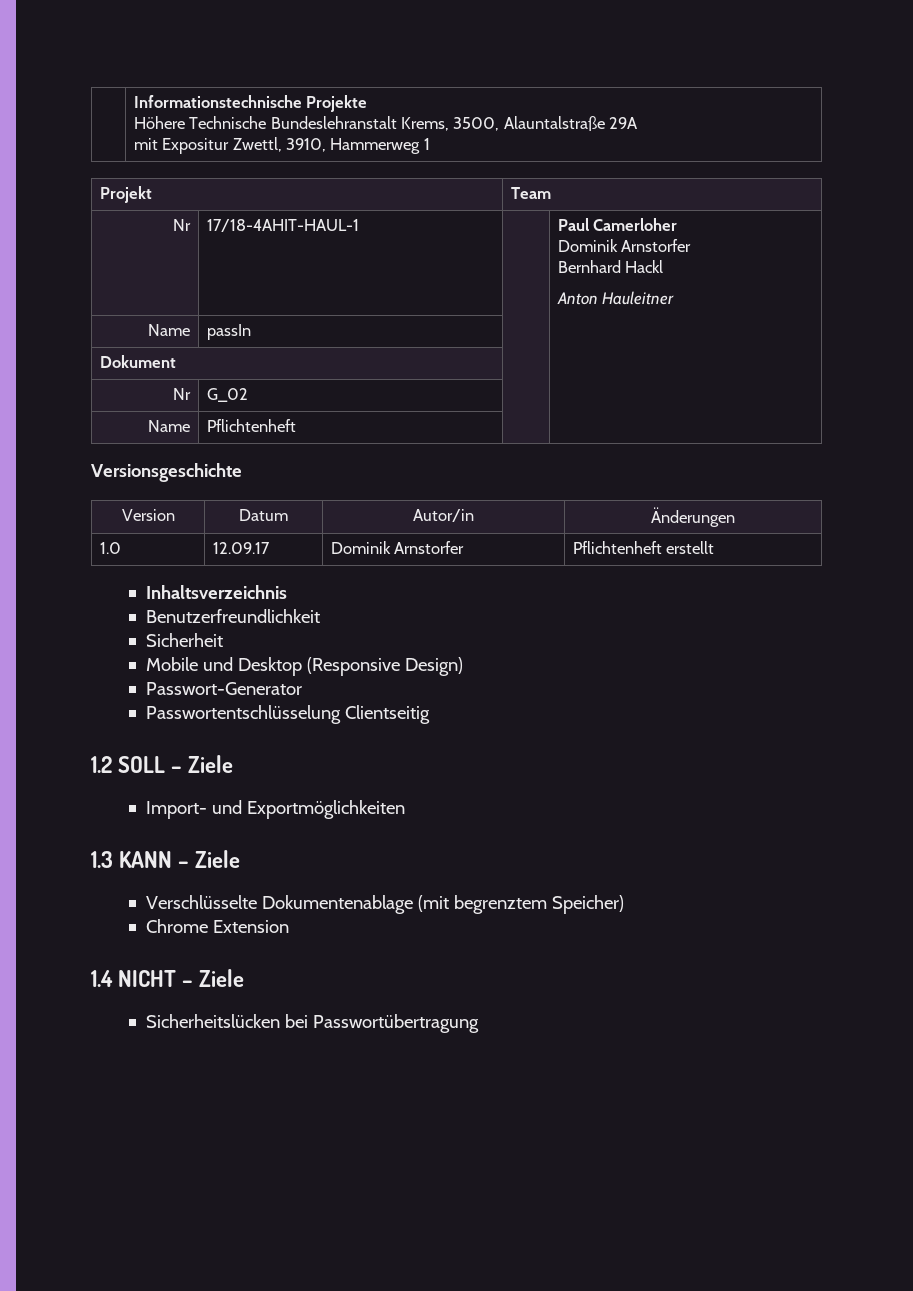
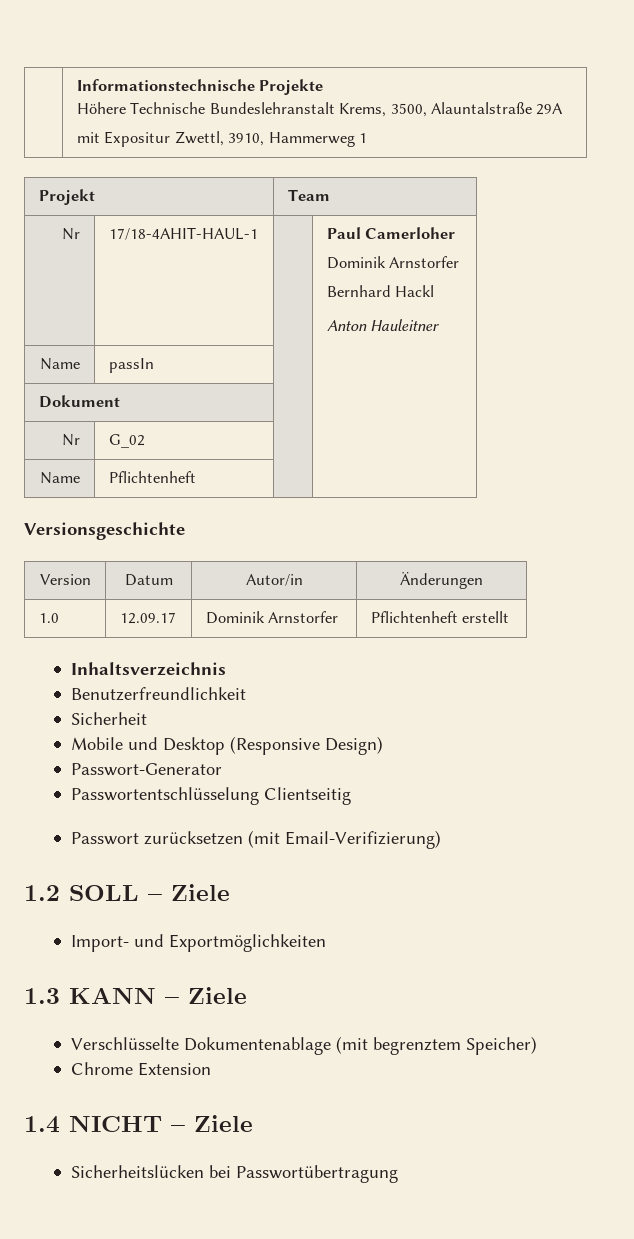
(430, 714) none -> [70,830,441,849] // Passwort zurücksetzen (mit Email-Verifizierung)

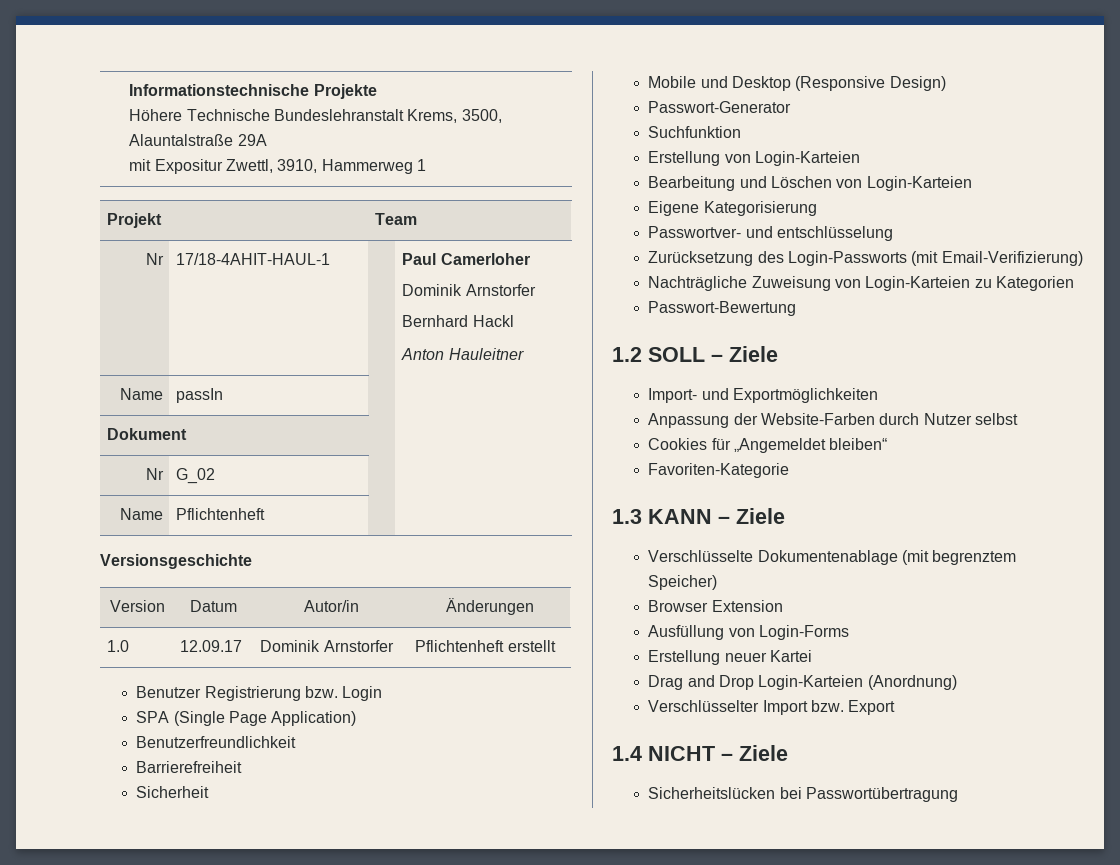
[70,662,226,676] Inhaltsverzeichnis -> [136,686,383,701] [136,711,357,726] Benutzer Registrierung bzw. Login // SPA (Single Page Application)
(246, 694) none -> [136,761,243,773] // Barrierefreiheit
[70,787,351,805] [70,830,441,849] Passwortentschlüsselung Clientseitig // Passwort zurücksetzen (mit Email-Verifizierung) -> [648,126,742,138] [648,151,861,166] [648,176,972,191] [648,201,817,216] [648,226,894,241] [648,251,1083,266] [648,276,1075,291] [648,301,797,316] Suchfunktion // Erstellung von Login-Karteien // Bearbeitung und Löschen von Login-Karteien // Eigene Kategorisierung // Passwortver- und entschlüsselung // Zurücksetzung des Login-Passworts (mit Email-Verifizierung) // Nachträgliche Zuweisung von Login-Karteien zu Kategorien // Passwort-Bewertung
(326, 943) none -> [648,413,1019,428] [648,438,888,453] [648,463,790,478] // Anpassung der Website-Farben durch Nutzer selbst // Cookies für „Angemeldet bleiben“ // Favoriten-Kategorie
[70,1062,133,1075] Chrome -> [648,600,709,612] Browser
(211, 1069) none -> [648,625,850,640] [648,650,813,665] [648,675,957,690] [648,700,896,715] // Ausfüllung von Login-Forms // Erstellung neuer Kartei // Drag and Drop Login-Karteien (Anordnung) // Verschlüsselter Import bzw. Export

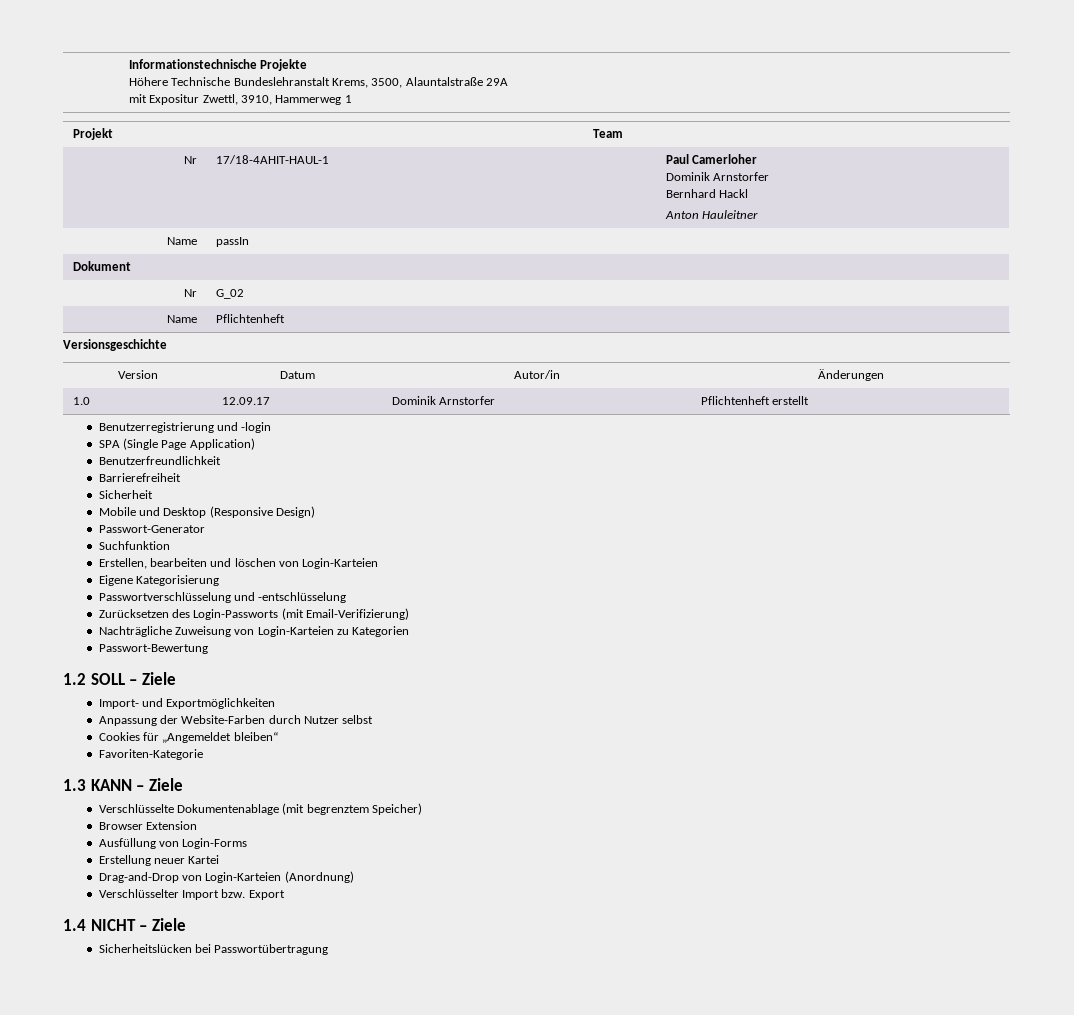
[136,686,383,701] Benutzer Registrierung bzw. Login -> [98,422,272,433] Benutzerregistrierung und -login
[648,151,861,166] [648,176,833,191] Erstellung von Login-Karteien // Bearbeitung und Löschen -> [98,558,276,569] Erstellen, bearbeiten und löschen
[648,226,894,241] [648,251,754,266] Passwortver- und entschlüsselung // Zurücksetzung -> [98,592,347,603] [98,609,169,618] Passwortverschlüsselung und -entschlüsselung // Zurücksetzen
[648,675,755,690] Drag and Drop -> [98,872,202,883] Drag-and-Drop von

